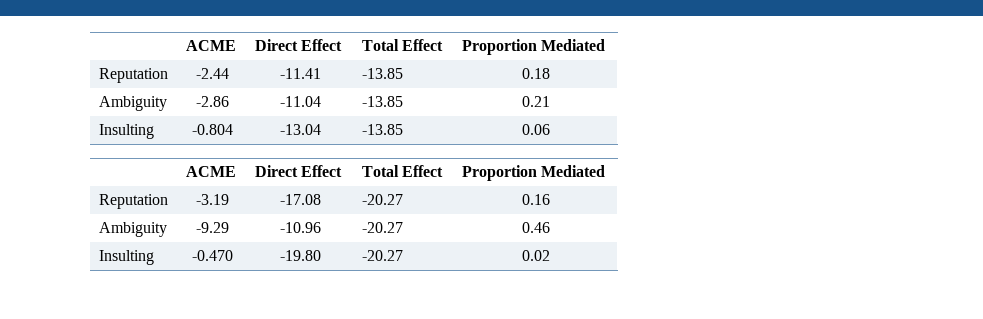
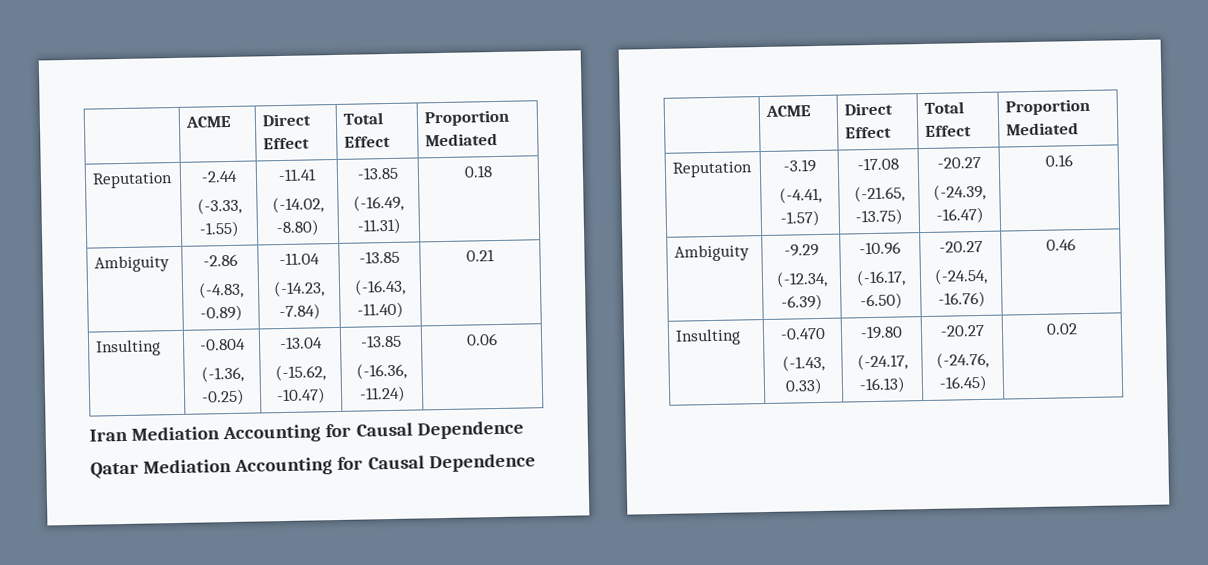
(229, 73) none -> [196,197,242,215] [199,220,240,238] // (-3.33, -1.55)
[361,68,403,79] | -13.85 -> [271,196,324,214] [276,219,320,237] [356,166,399,180] [352,194,404,212] [356,217,402,235] // (-14.02, -8.80) | -13.85 // (-16.49, -11.31)
(229, 101) none -> [197,281,244,299] [199,304,243,322] // (-4.83, -0.89)
[361,96,403,107] | -13.85 -> [273,280,325,298] [278,303,321,321] [358,250,400,264] [353,278,406,296] [356,301,404,319] // (-14.23, -7.84) | -13.85 // (-16.43, -11.40)
(233, 129) none -> [200,365,244,383] [200,388,245,406] // (-1.36, -0.25)
[361,124,403,135] | -13.85 -> [275,364,326,382] [276,387,326,405] [359,334,402,348] [355,362,407,380] [358,385,406,403] // (-15.62, -10.47) | -13.85 // (-16.36, -11.24)
(550, 129) none -> [89,420,524,444] [90,453,536,479] // Iran Mediation Accounting for Causal Dependence // Qatar Mediation Accounting for Causal Dependence
(229, 199) none -> [778,186,822,204] [780,209,820,227] // (-4.41, -1.57)
[361,194,403,205] | -20.27 -> [853,185,905,203] [855,208,903,226] [936,156,981,169] [933,183,986,201] [935,206,984,224] // (-21.65, -13.75) | -20.27 // (-24.39, -16.47)
(229, 227) none -> [775,270,828,288] [781,293,823,311] // (-12.34, -6.39)
[361,222,403,233] | -20.27 -> [855,269,906,287] [859,292,903,310] [938,240,983,253] [934,267,988,285] [937,290,986,308] // (-16.17, -6.50) | -20.27 // (-24.54, -16.76)
(233, 255) none -> [781,354,825,372] [784,377,823,395] // (-1.43, 0.33)
[361,250,403,261] | -20.27 -> [856,353,908,371] [859,376,906,394] [939,324,985,337] [936,351,989,369] [938,374,988,392] // (-24.17, -16.13) | -20.27 // (-24.76, -16.45)

